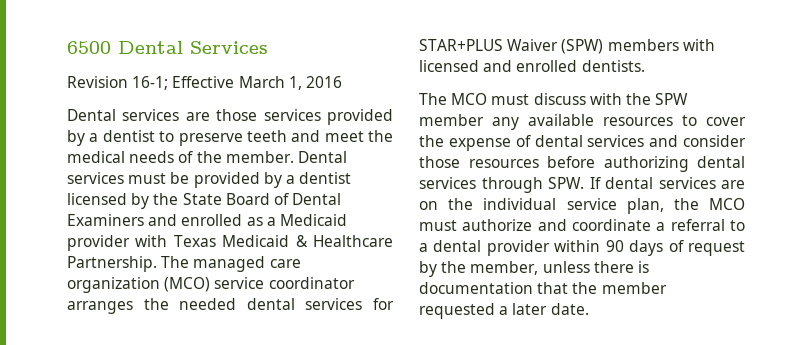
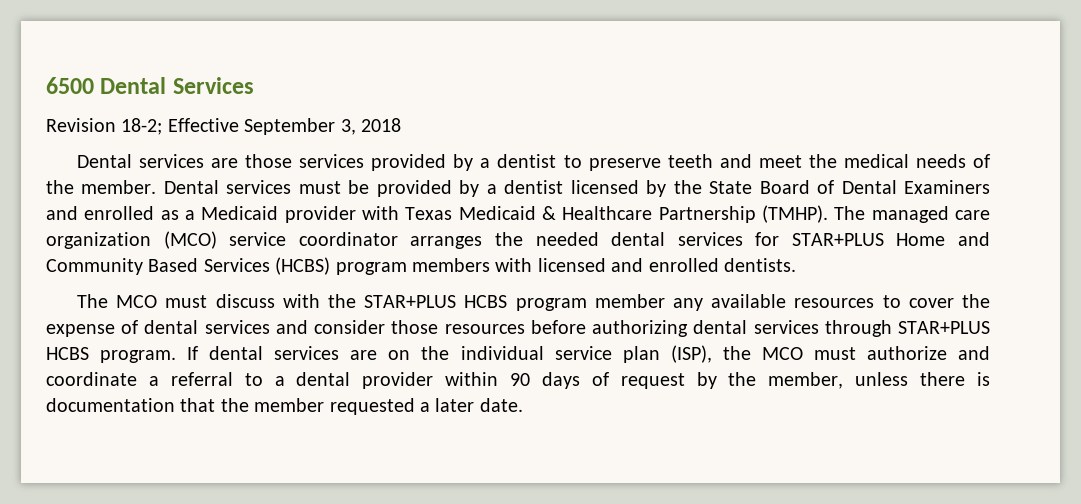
[132,76,342,90] 16-1; Effective March 1, 2016 -> [121,118,401,135] 18-2; Effective September 3, 2018
[67,256,157,272] Partnership. -> [658,205,829,223] Partnership (TMHP).
[507,39,604,54] Waiver (SPW) -> [896,232,991,246] [46,257,407,275] Home and Community Based Services (HCBS) program
[655,93,689,105] SPW -> [364,295,587,311] STAR+PLUS HCBS program
[548,177,584,189] SPW. -> [898,321,991,334] [46,347,177,363] STAR+PLUS HCBS program.
[626,198,664,214] plan, -> [622,345,712,363] plan (ISP),

